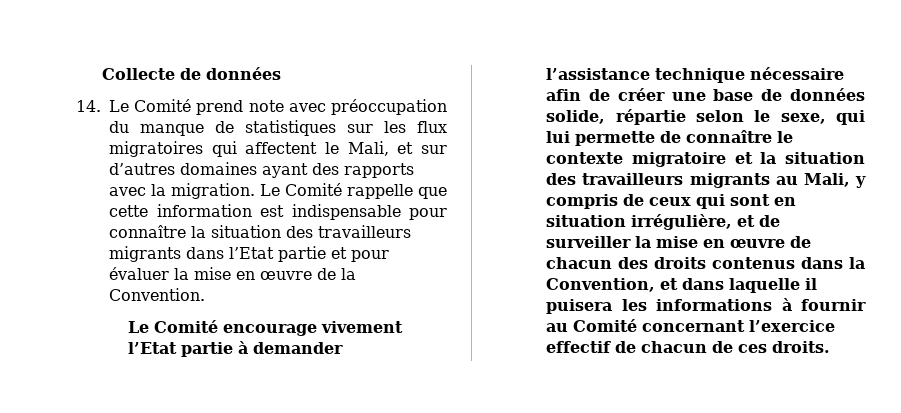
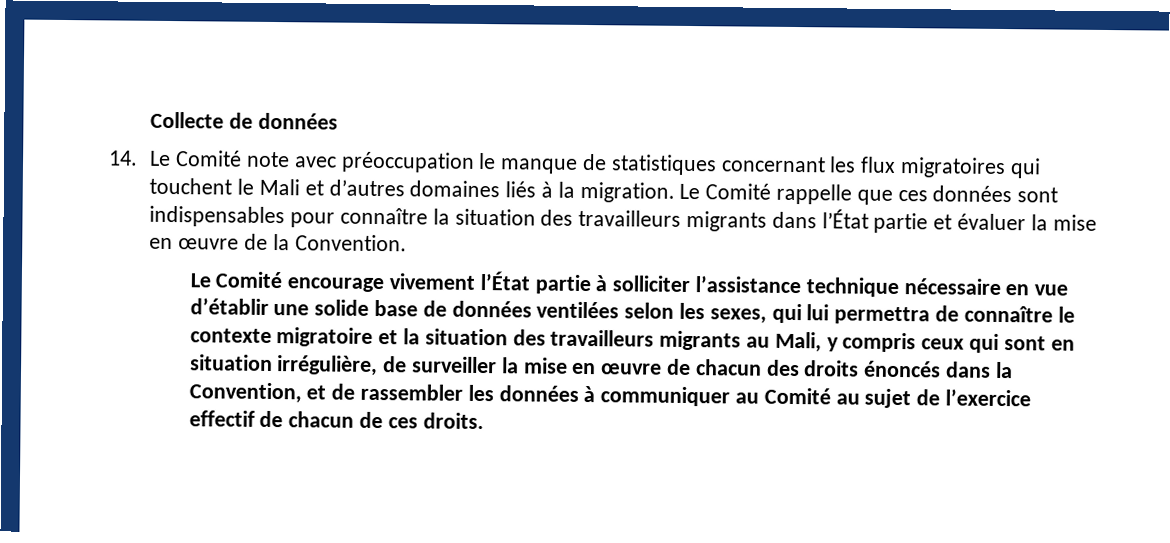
[196,100,244,115] prend -> (243, 158) none
[109,121,129,133] du -> [478,152,497,170] le
[347,124,373,133] sur -> [720,156,826,173] concernant
[245,141,448,156] [109,162,414,178] [109,187,146,196] affectent le Mali, et sur d’autres domaines ayant des rapports avec -> [149,177,553,198] touchent le Mali et d’autres domaines liés à
[109,204,401,220] cette information est indispensable -> [897,185,1059,203] [149,205,286,228] ces données sont indispensables
[229,247,274,259] l’Etat -> [821,209,869,229] l’État
[351,250,389,262] pour -> (953, 222) none
[128,342,178,354] l’Etat -> [479,270,530,291] l’État
[253,342,344,354] demander -> [612,275,691,293] solliciter
[546,88,865,101] [546,109,826,125] afin de créer une base de données solide, répartie selon le sexe, -> [1005,284,1069,296] [189,298,767,324] en vue d’établir une solide base de données ventilées selon les sexes,
[575,131,656,146] permette -> [834,306,931,325] permettra
[623,194,645,206] de -> (917, 342) none
[737,215,756,227] et -> (379, 366) none
[712,257,796,269] contenus -> [864,360,942,378] énoncés
[682,278,818,293] [546,298,866,314] [546,319,746,332] dans laquelle il puisera les informations à fournir au Comité concernant -> [331,383,941,409] de rassembler les données à communiquer au Comité au sujet de

